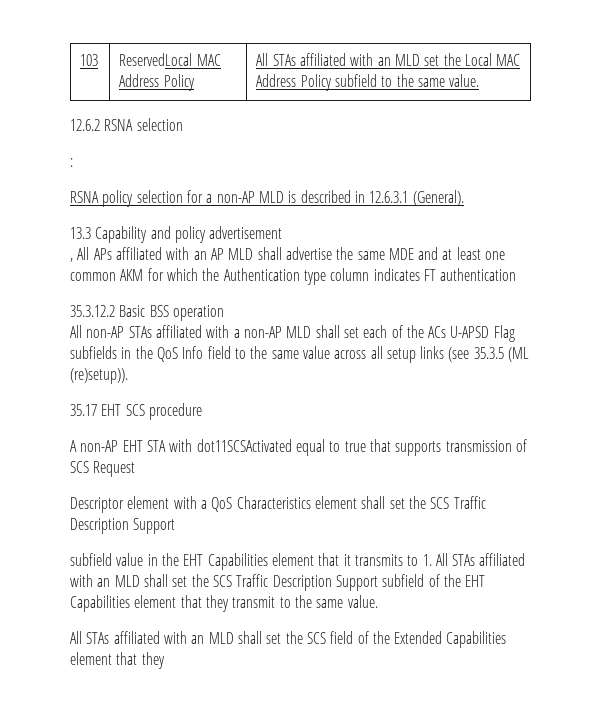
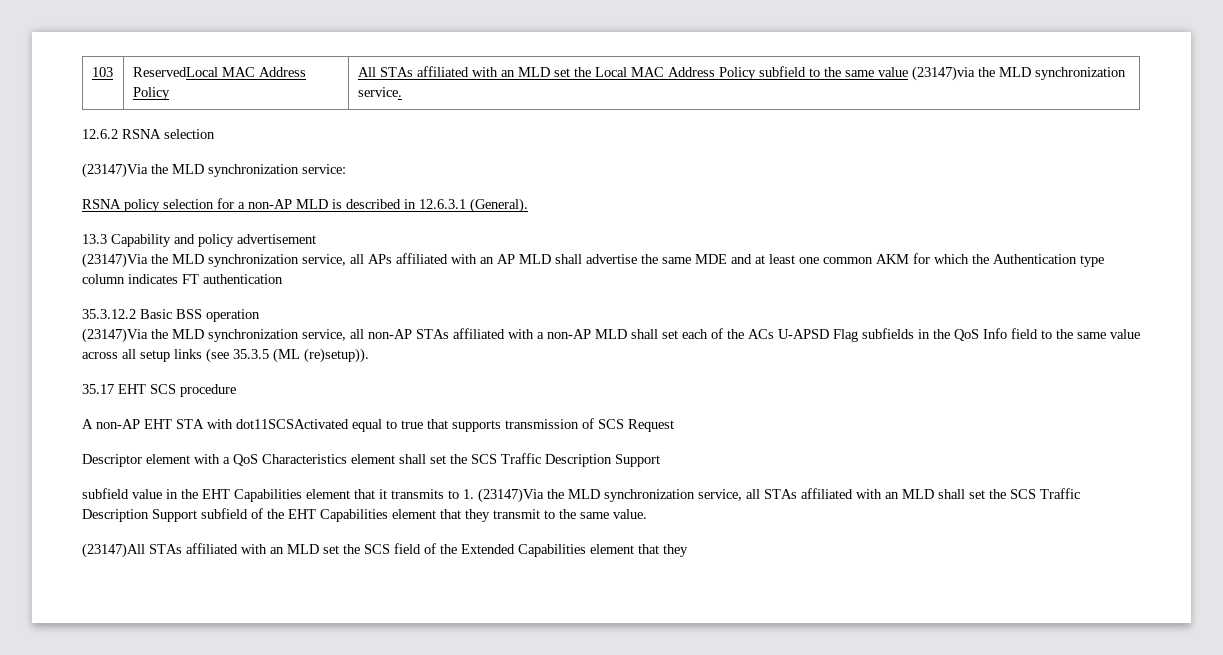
[449,74,480,87] [70,118,183,131] [70,158,73,167] value. // 12.6.2 RSNA selection // : -> [877,66,1126,81] [357,87,402,97] [82,129,215,139] [82,163,346,178] value (23147)via the MLD synchronization service. // 12.6.2 RSNA selection // (23147)Via the MLD synchronization service:
[70,247,90,262] , All -> [82,253,364,268] (23147)Via the MLD synchronization service, all
[70,325,82,338] All -> [82,328,364,343] (23147)Via the MLD synchronization service, all
[435,553,448,566] All -> [478,488,760,503] (23147)Via the MLD synchronization service, all
[70,631,262,644] All STAs affiliated with an MLD shall -> [82,543,319,558] (23147)All STAs affiliated with an MLD

